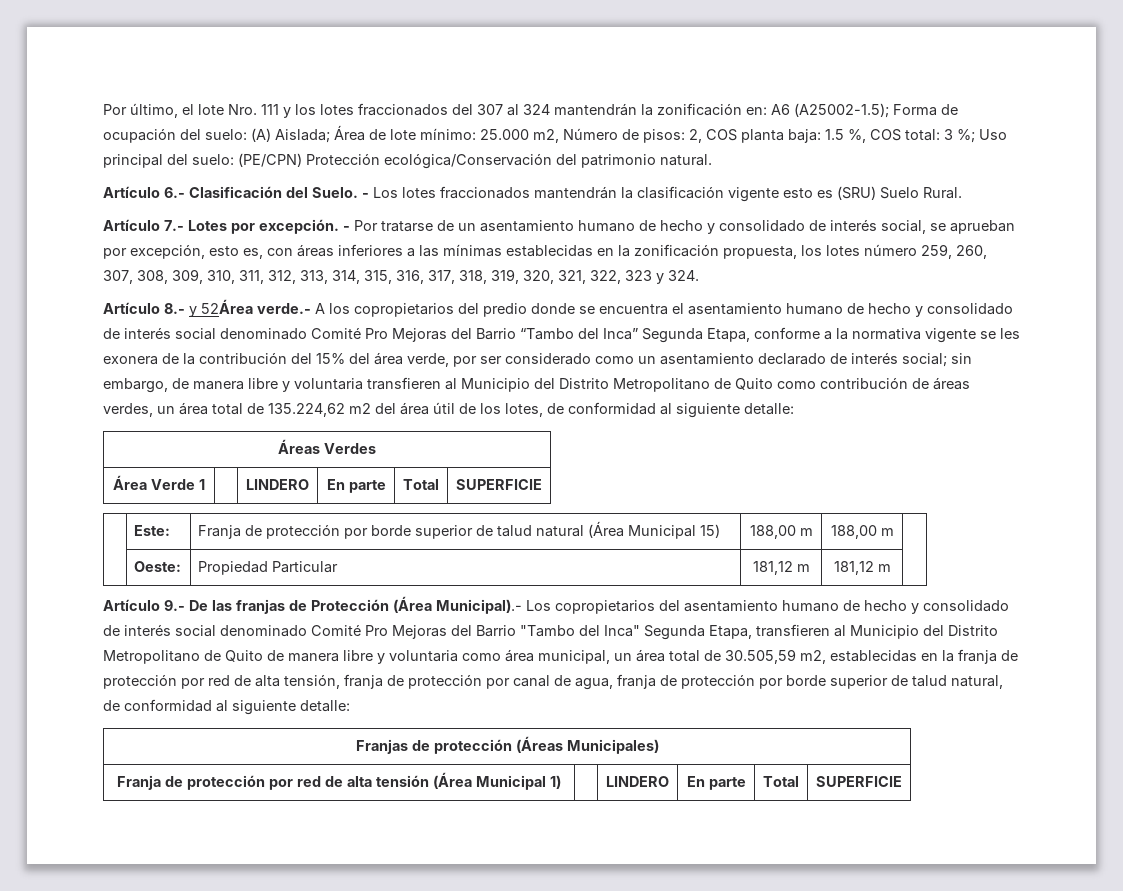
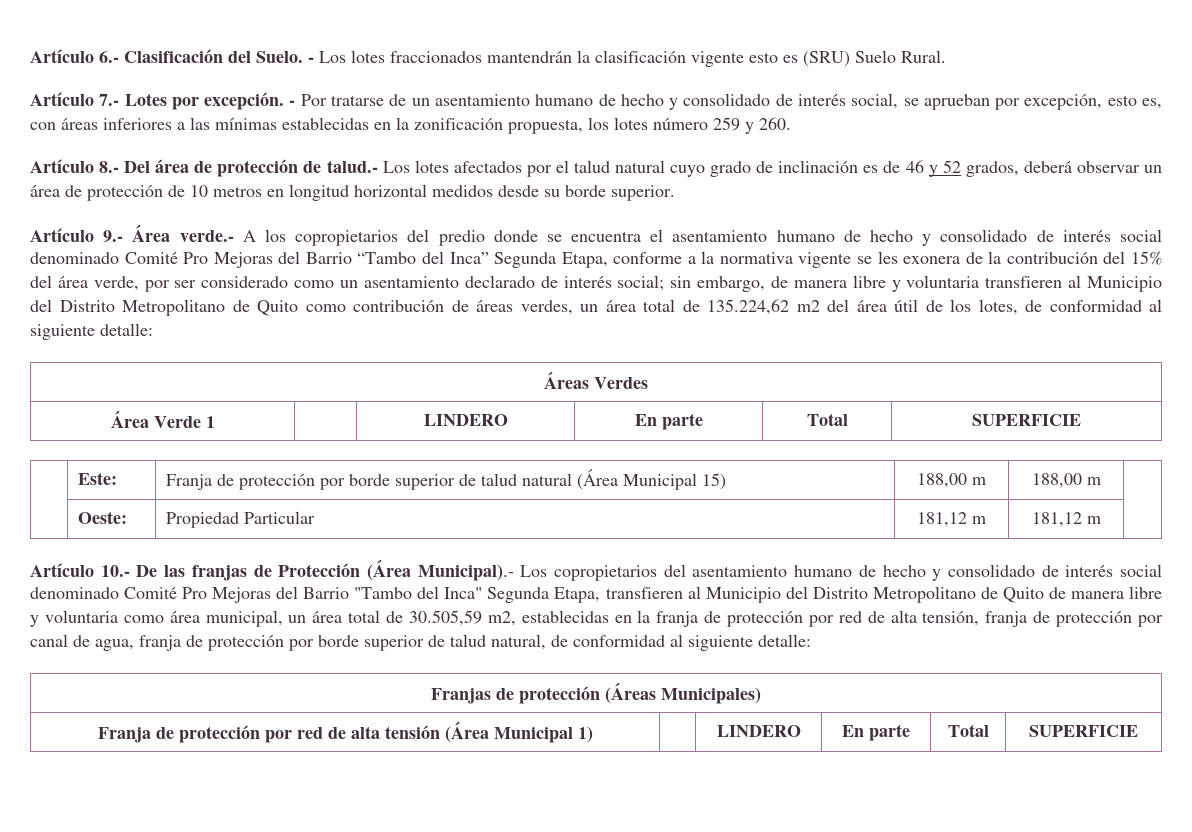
[103,103,958,118] [103,125,1007,143] [103,153,712,169] Por último, el lote Nro. 111 y los lotes fraccionados del 307 al 324 mantendrán la zonificación en: A6 (A25002-1.5); Forma de ocupación del suelo: (A) Aislada; Área de lote mínimo: 25.000 m2, Número de pisos: 2, COS planta baja: 1.5 %, COS total: 3 %; Uso principal del suelo: (PE/CPN) Protección ecológica/Conservación del patrimonio natural. // -> (30, 56) none
[921,244,987,259] [103,269,699,284] [103,299,253,317] 259, 260, 307, 308, 309, 310, 311, 312, 313, 314, 315, 316, 317, 318, 319, 320, 321, 322, 323 y 324. // Artículo 8.- y 52Área -> [713,117,791,134] [30,159,1162,177] [30,184,675,201] [30,224,171,242] 259 y 260. // Artículo 8.- Del área de protección de talud.- Los lotes afectados por el talud natural cuyo grado de inclinación es de 46 y 52 grados, deberá observar un área de protección de 10 metros en longitud horizontal medidos desde su borde superior. // Artículo 9.- Área
[164,600,185,611] 9.- -> [100,565,130,577] 10.-

